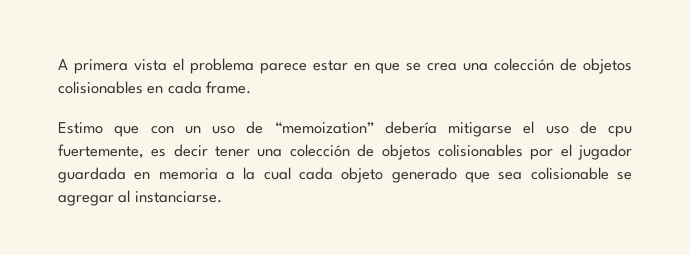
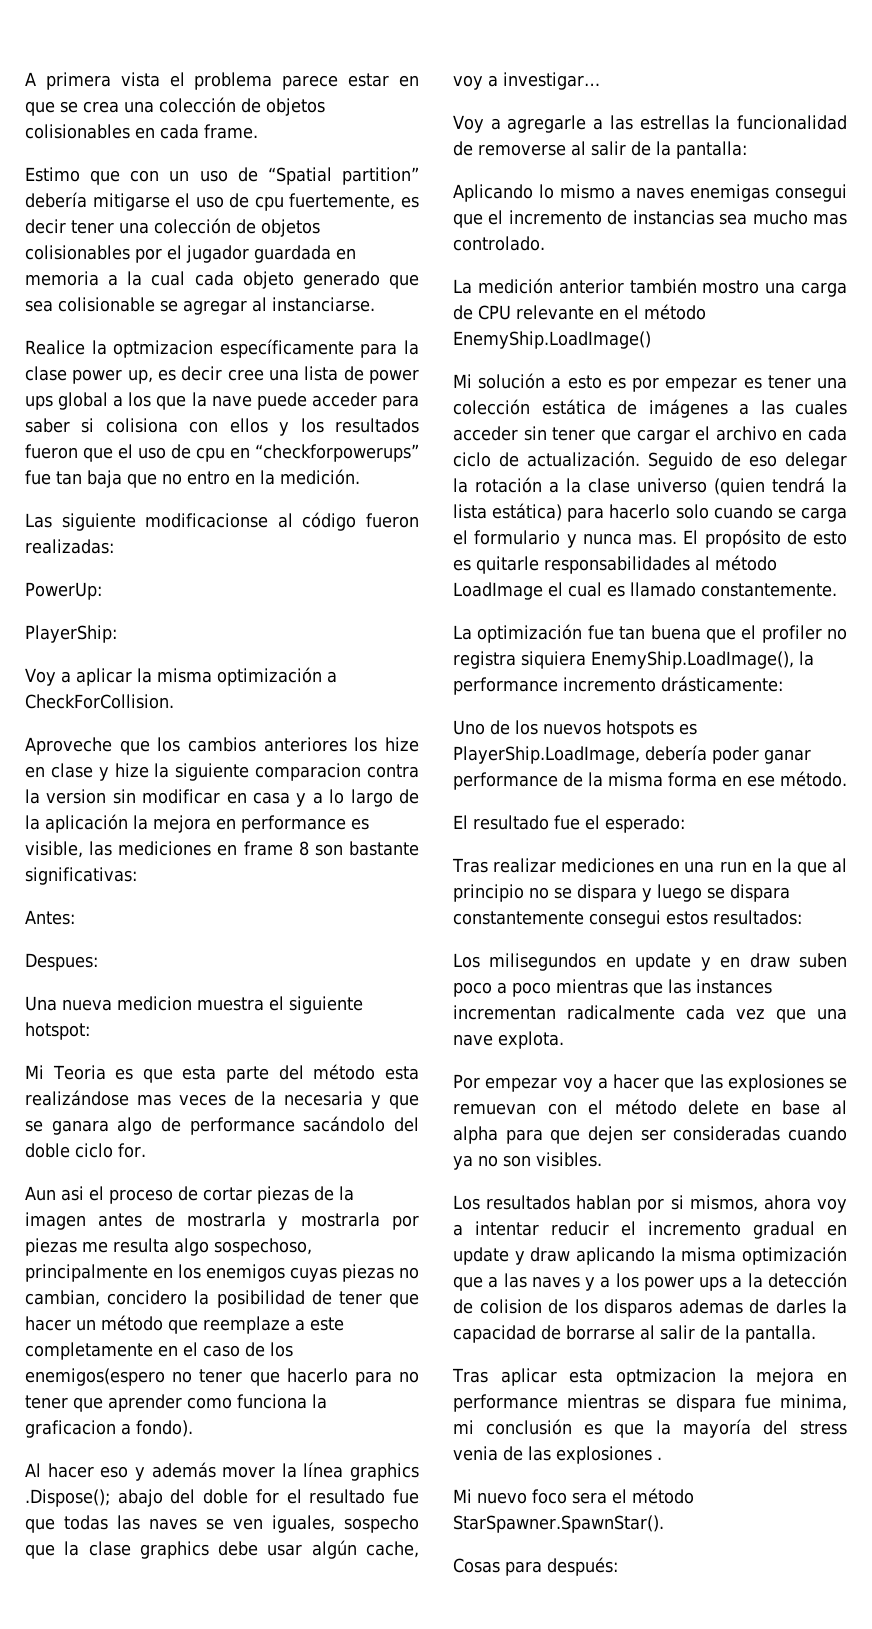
[274,122,374,134] “memoization” -> [267,167,420,185] “Spatial partition”
(222, 197) none -> [25,339,419,358] [25,366,419,384] [25,392,419,410] [25,418,419,436] [25,444,419,462] [25,469,360,488] [25,512,419,531] [25,539,114,554] [25,582,102,600] [25,625,117,643] [25,667,337,686] [25,694,174,709] [25,737,419,755] [25,763,419,781] [25,789,419,807] [25,814,369,833] [25,841,420,858] [25,867,137,885] [25,910,75,925] [25,953,98,971] [25,996,363,1014] [25,1022,90,1040] [25,1064,419,1083] [25,1090,419,1109] [25,1116,419,1135] [25,1143,146,1158] [25,1186,354,1204] [25,1212,419,1230] [25,1238,312,1256] [25,1264,419,1282] [25,1290,420,1308] [25,1315,344,1334] [25,1342,293,1360] [25,1368,419,1386] [25,1394,327,1412] [25,1420,193,1438] [25,1462,419,1481] [25,1489,420,1507] [25,1515,419,1533] [25,1540,419,1559] [453,72,600,90] [453,115,847,133] [453,141,747,159] [453,184,847,202] [453,210,847,228] [453,236,545,251] [453,278,847,297] [453,304,706,320] [453,331,651,349] [453,373,847,392] [453,399,847,418] [453,426,847,444] [453,451,847,470] [453,477,847,496] [453,503,847,522] [453,529,847,548] [453,555,777,574] [453,582,837,600] [453,624,847,643] [453,651,814,669] [453,676,783,695] [453,720,697,738] [453,745,811,764] [453,771,847,790] [453,815,685,833] [452,858,847,876] [453,884,790,902] [453,910,802,928] [453,953,847,971] [453,979,772,997] [453,1005,847,1023] [453,1031,564,1049] [453,1074,847,1092] [453,1099,847,1115] [453,1126,847,1144] [453,1152,602,1170] [453,1195,847,1213] [453,1221,847,1239] [453,1246,847,1265] [453,1272,847,1291] [453,1299,847,1317] [453,1325,816,1343] [452,1368,847,1386] [453,1394,847,1412] [453,1419,847,1438] [453,1446,662,1464] [453,1488,694,1504] [453,1515,664,1533] [453,1557,618,1576] // Realice la optmizacion específicamente para la clase power up, es decir cree una lista de power ups global a los que la nave puede acceder para saber si colisiona con ellos y los resultados fueron que el uso de cpu en “checkforpowerups” fue tan baja que no entro en la medición. // Las siguiente modificacionse al código fueron realizadas: // PowerUp: // PlayerShip: // Voy a aplicar la misma optimización a CheckForCollision. // Aproveche que los cambios anteriores los hize en clase y hize la siguiente comparacion contra la version sin modificar en casa y a lo largo de la aplicación la mejora en performance es visible, las mediciones en frame 8 son bastante significativas: // Antes: // Despues: // Una nueva medicion muestra el siguiente hotspot: // Mi Teoria es que esta parte del método esta realizándose mas veces de la necesaria y que se ganara algo de performance sacándolo del doble ciclo for. // Aun asi el proceso de cortar piezas de la imagen antes de mostrarla y mostrarla por piezas me resulta algo sospechoso, principalmente en los enemigos cuyas piezas no cambian, concidero la posibilidad de tener que hacer un método que reemplaze a este completamente en el caso de los enemigos(espero no tener que hacerlo para no tener que aprender como funciona la graficacion a fondo). // Al hacer eso y además mover la línea graphics .Dispose(); abajo del doble for el resultado fue que todas las naves se ven iguales, sospecho que la clase graphics debe usar algún cache, voy a investigar… // Voy a agregarle a las estrellas la funcionalidad de removerse al salir de la pantalla: // Aplicando lo mismo a naves enemigas consegui que el incremento de instancias sea mucho mas controlado. // La medición anterior también mostro una carga de CPU relevante en el método EnemyShip.LoadImage() // Mi solución a esto es por empezar es tener una colección estática de imágenes a las cuales acceder sin tener que cargar el archivo en cada ciclo de actualización. Seguido de eso delegar la rotación a la clase universo (quien tendrá la lista estática) para hacerlo solo cuando se carga el formulario y nunca mas. El propósito de esto es quitarle responsabilidades al método LoadImage el cual es llamado constantemente. // La optimización fue tan buena que el profiler no registra siquiera EnemyShip.LoadImage(), la performance incremento drásticamente: // Uno de los nuevos hotspots es PlayerShip.LoadImage, debería poder ganar performance de la misma forma en ese método. // El resultado fue el esperado: // Tras realizar mediciones en una run en la que al principio no se dispara y luego se dispara constantemente consegui estos resultados: // Los milisegundos en update y en draw suben poco a poco mientras que las instances incrementan radicalmente cada vez que una nave explota. // Por empezar voy a hacer que las explosiones se remuevan con el método delete en base al alpha para que dejen ser consideradas cuando ya no son visibles. // Los resultados hablan por si mismos, ahora voy a intentar reducir el incremento gradual en update y draw aplicando la misma optimización que a las naves y a los power ups a la detección de colision de los disparos ademas de darles la capacidad de borrarse al salir de la pantalla. // Tras aplicar esta optmizacion la mejora en performance mientras se dispara fue minima, mi conclusión es que la mayoría del stress venia de las explosiones . // Mi nuevo foco sera el método StarSpawner.SpawnStar(). // Cosas para después:

